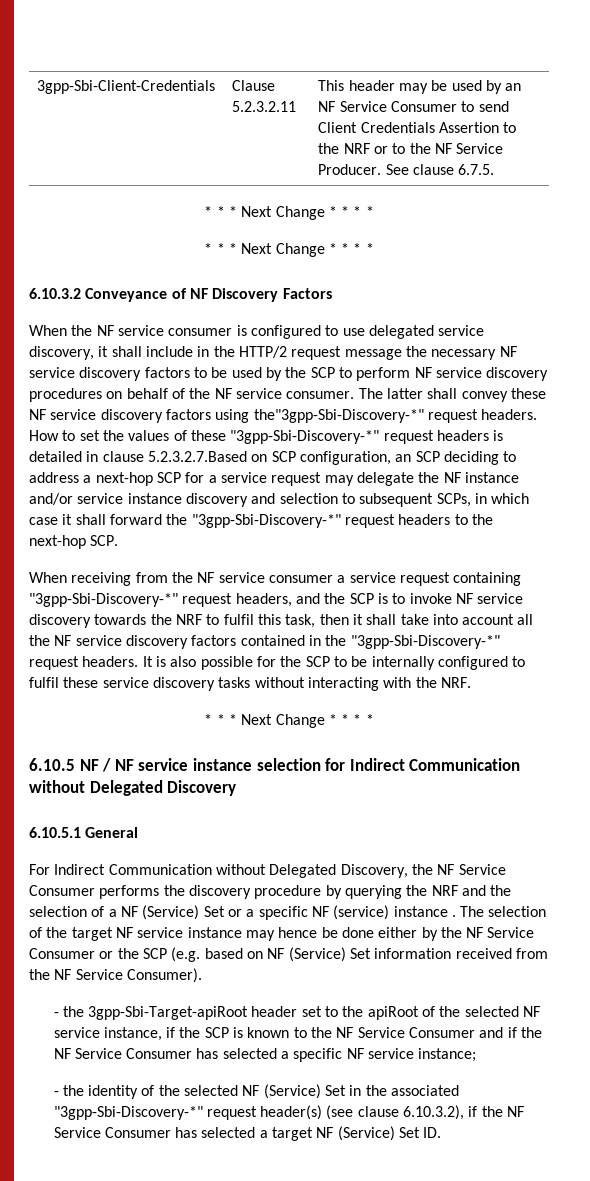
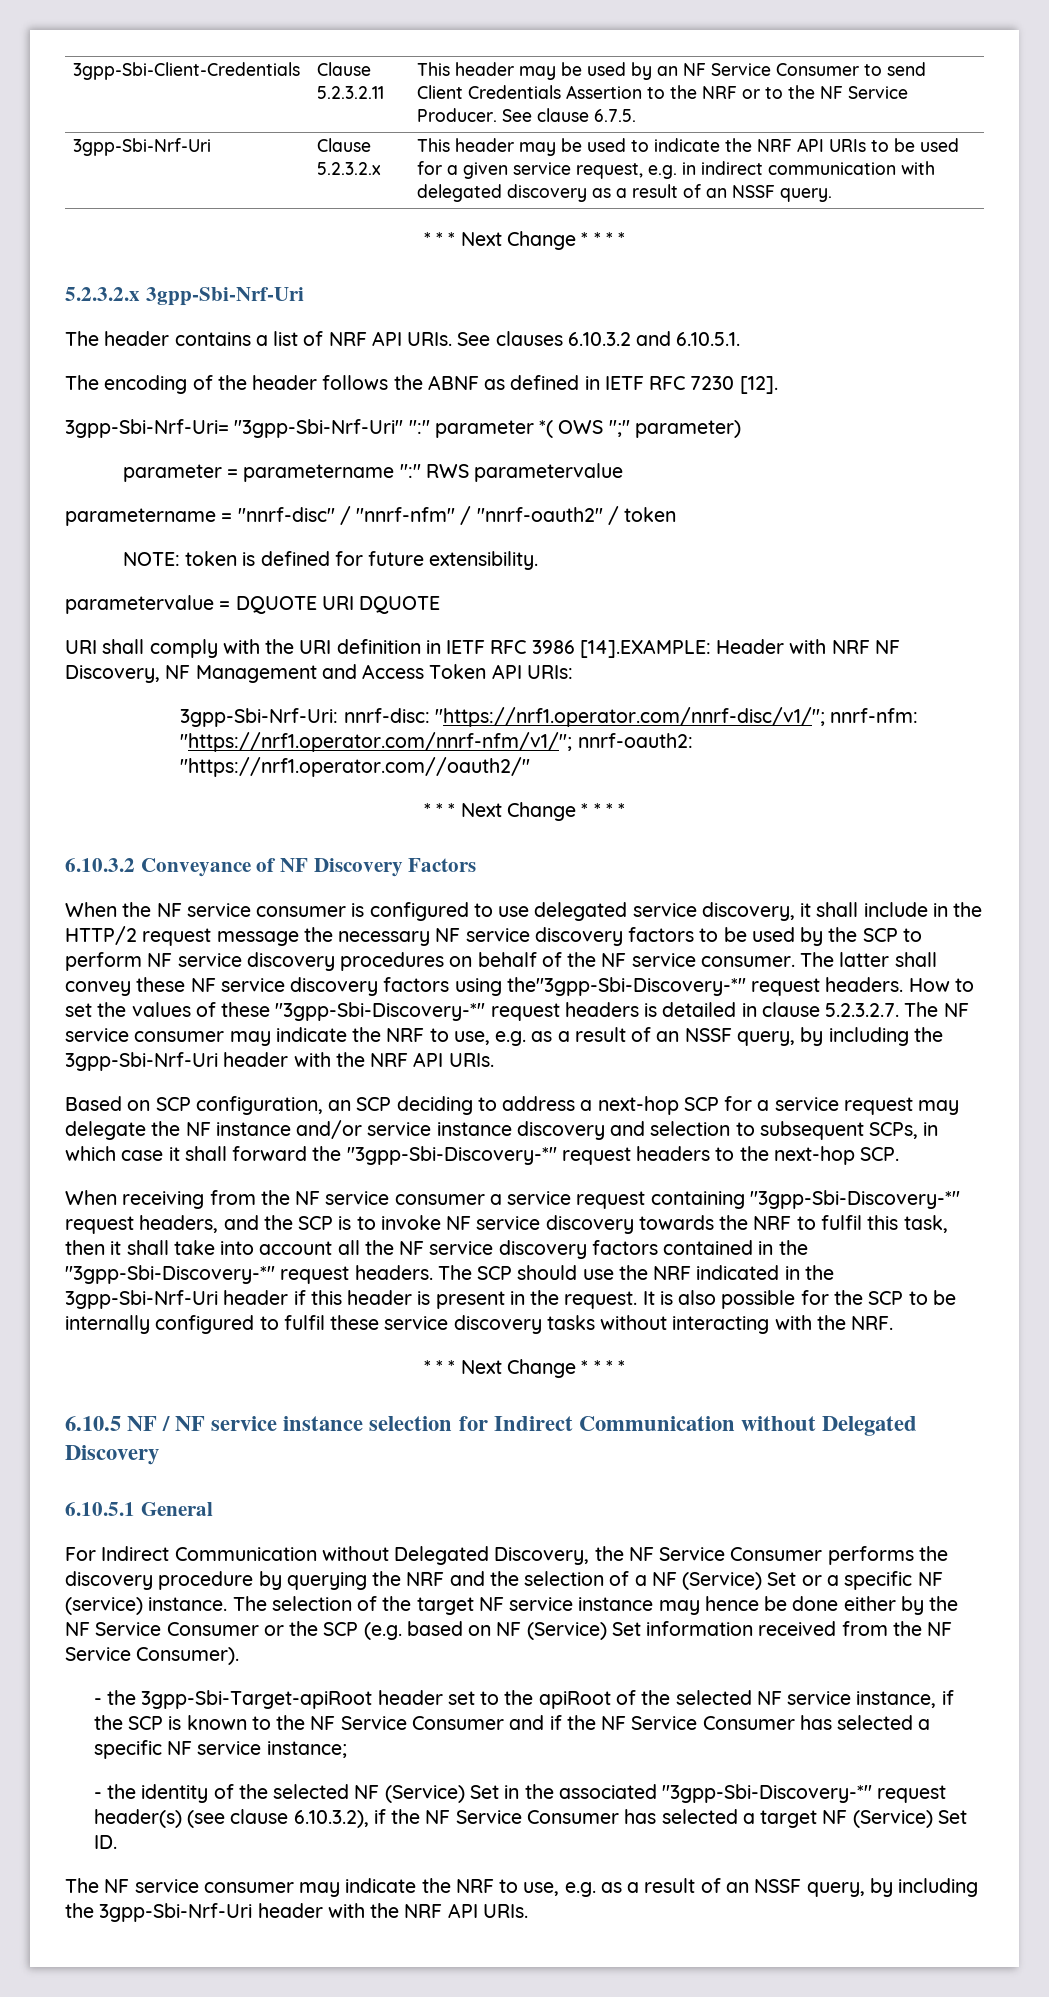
[204,206,374,220] // * * * Next Change * * * * -> [73,138,212,156] [317,138,372,152] [317,162,382,175] [417,138,960,156] [417,161,936,179] [417,184,833,202] [423,231,626,250] [65,287,304,306] [65,331,741,346] [65,375,778,394] [65,419,741,438] [122,463,624,482] [65,506,677,526] [122,551,539,570] [65,595,441,614] [65,639,900,658] [65,664,573,683] [180,707,919,727] [180,732,693,752] [180,757,531,777] // 3gpp-Sbi-Nrf-Uri | Clause 5.2.3.2.x | This header may be used to indicate the NRF API URIs to be used for a given service request, e.g. in indirect communication with delegated discovery as a result of an NSSF query. // * * * Next Change * * * * // 5.2.3.2.x 3gpp-Sbi-Nrf-Uri // The header contains a list of NRF API URIs. See clauses 6.10.3.2 and 6.10.5.1. // The encoding of the header follows the ABNF as defined in IETF RFC 7230 [12]. // 3gpp-Sbi-Nrf-Uri= "3gpp-Sbi-Nrf-Uri" ":" parameter *( OWS ";" parameter) // parameter = parametername ":" RWS parametervalue // parametername = "nnrf-disc" / "nnrf-nfm" / "nnrf-oauth2" / token // NOTE: token is defined for future extensibility. // parametervalue = DQUOTE URI DQUOTE // URI shall comply with the URI definition in IETF RFC 3986 [14].EXAMPLE: Header with NRF NF Discovery, NF Management and Access Token API URIs: // 3gpp-Sbi-Nrf-Uri: nnrf-disc: "https://nrf1.operator.com/nnrf-disc/v1/"; nnrf-nfm: "https://nrf1.operator.com/nnrf-nfm/v1/"; nnrf-oauth2: "https://nrf1.operator.com//oauth2/"
[147,451,247,462] 5.2.3.2.7.Based -> [825,1002,969,1017] [65,1027,943,1046] [65,1052,494,1071] [65,1096,122,1111] 5.2.3.2.7. The NF service consumer may indicate the NRF to use, e.g. as a result of an NSSF query, by including the 3gpp-Sbi-Nrf-Uri header with the NRF API URIs. // Based
(139, 661) none -> [437,1265,834,1280] [65,1290,638,1309] The SCP should use the NRF indicated in the 3gpp-Sbi-Nrf-Uri header if this header is present in the request.
[393,906,456,917] instance . -> [148,1597,228,1611] instance.
(442, 1132) none -> [65,1878,979,1897] [65,1903,528,1922] // The NF service consumer may indicate the NRF to use, e.g. as a result of an NSSF query, by including the 3gpp-Sbi-Nrf-Uri header with the NRF API URIs.

